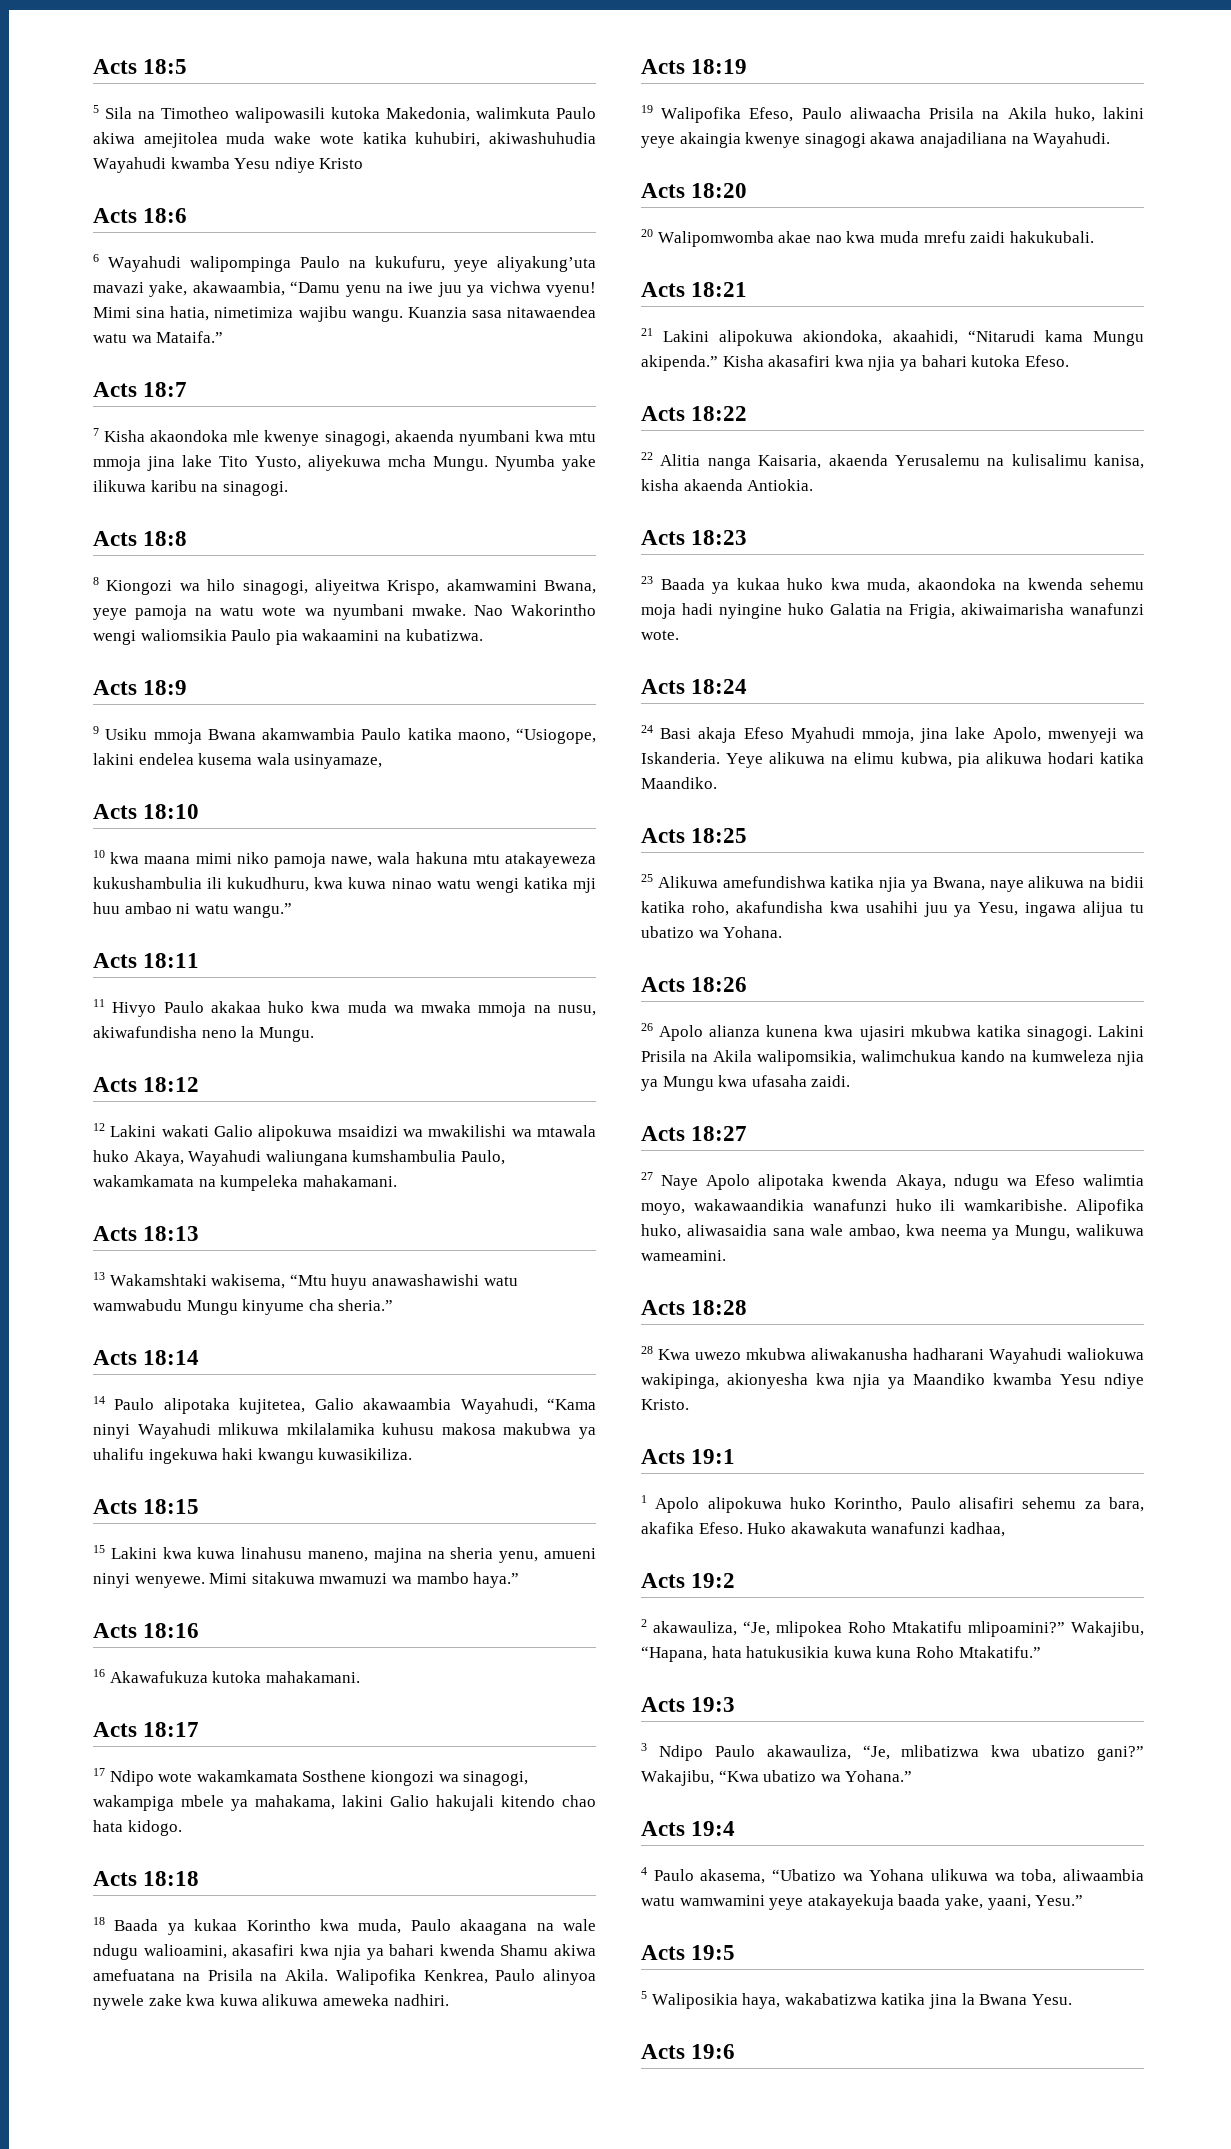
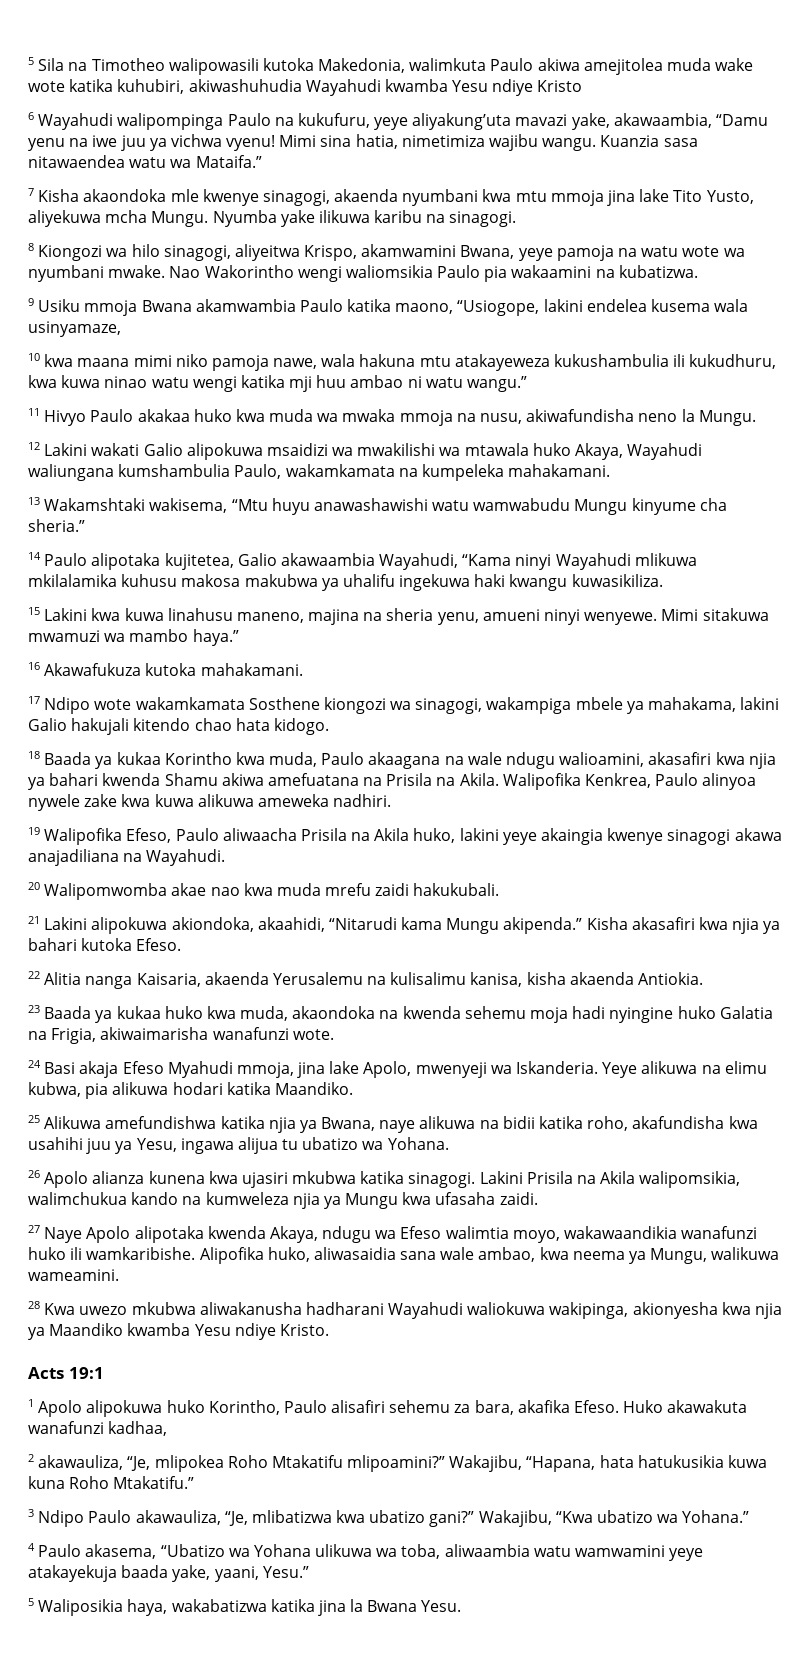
[93,59,188,74] Acts 18:5 // -> (28, 61) none
[93,208,188,223] // Acts 18:6 -> (583, 86) none
[93,382,188,397] // Acts 18:7 -> (262, 161) none
[93,531,188,546] // Acts 18:8 -> (517, 219) none
[93,680,188,695] // Acts 18:9 -> (698, 271) none
[93,804,200,819] // Acts 18:10 -> (121, 329) none
[93,953,200,968] // Acts 18:11 -> (528, 384) none
[93,1077,200,1092] // Acts 18:12 -> (756, 418) none
[93,1226,200,1241] // Acts 18:13 -> (611, 470) none
[93,1350,200,1365] // Acts 18:14 -> (85, 525) none
[93,1499,200,1514] // Acts 18:15 -> (663, 580) none
[93,1623,200,1638] // Acts 18:16 -> (239, 637) none
[93,1722,200,1737] // Acts 18:17 -> (303, 669) none
[93,1871,200,1886] // Acts 18:18 -> (329, 726) none
[641,59,748,74] // Acts 18:19 -> (392, 800) none
[641,183,748,198] // Acts 18:20 -> (226, 857) none
[641,282,748,297] // Acts 18:21 -> (500, 889) none
[641,406,748,421] // Acts 18:22 -> (182, 944) none
[641,530,748,545] // Acts 18:23 -> (704, 978) none
[641,679,748,694] // Acts 18:24 -> (334, 1034) none
[641,828,748,843] // Acts 18:25 -> (353, 1088) none
[641,977,748,992] // Acts 18:26 -> (449, 1143) none
[641,1126,748,1141] // Acts 18:27 -> (538, 1198) none
[641,1300,748,1315] // Acts 18:28 -> (119, 1275) none
[641,1573,736,1588] // Acts 19:2 -> (168, 1428) none
[641,1697,736,1712] // Acts 19:3 -> (195, 1482) none
[641,1821,736,1836] // Acts 19:4 -> (750, 1516) none
[641,1945,736,1960] // Acts 19:5 -> (309, 1572) none
[641,2044,736,2059] // Acts 19:6 -> (462, 1606) none

